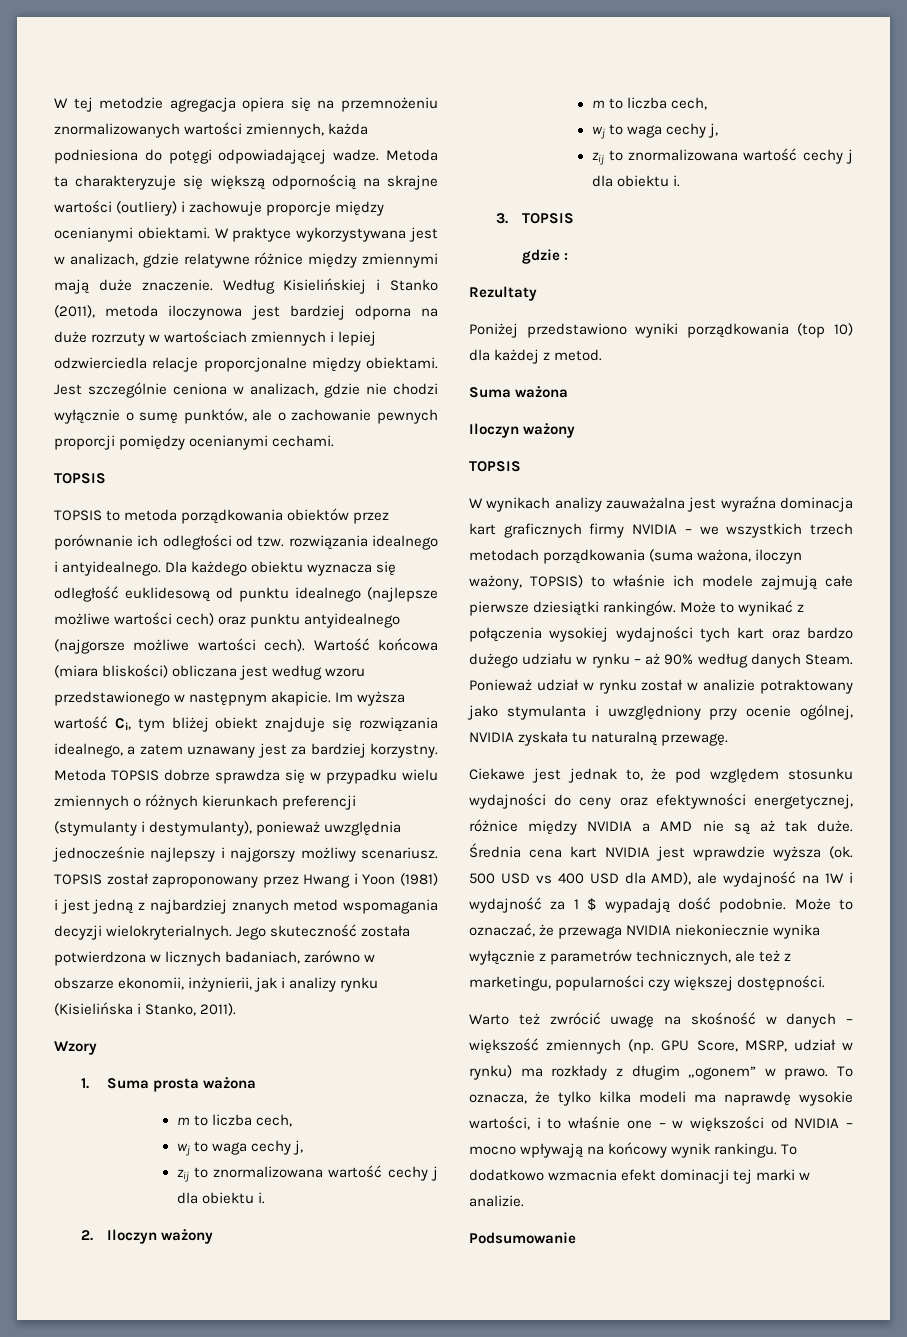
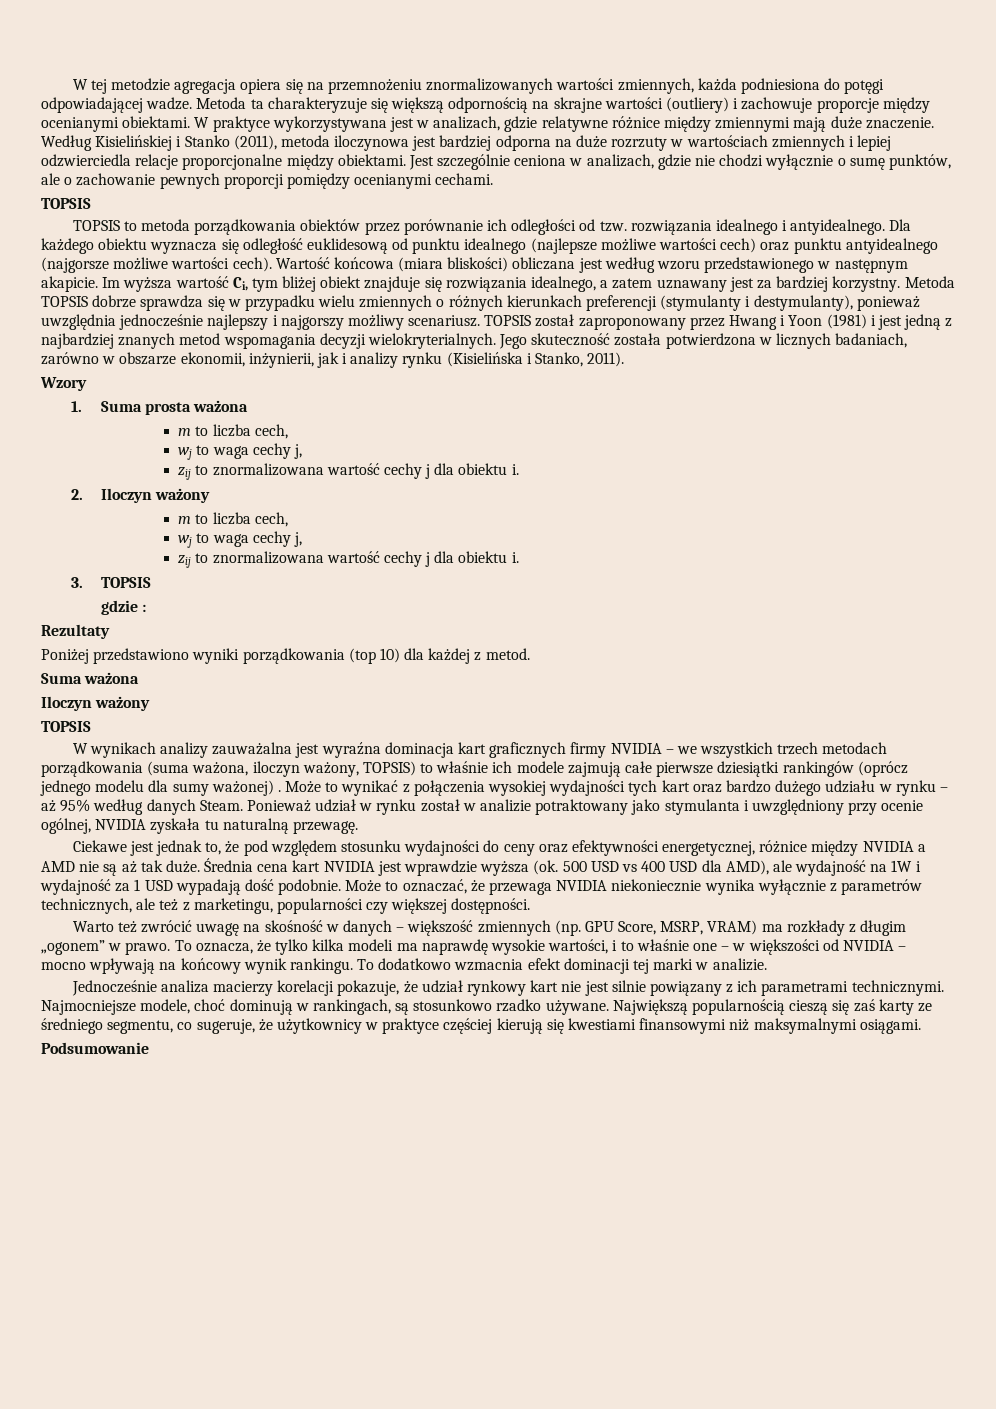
[603,600,677,616] rankingów. -> [782,761,908,777] [40,780,281,796] rankingów (oprócz jednego modelu dla sumy ważonej) .
[664,654,694,665] 90% -> [60,799,91,812] 95%
[587,898,597,911] $ -> [144,880,173,891] USD
[793,1039,853,1051] [469,1065,512,1080] udział w rynku) -> [707,920,758,935] VRAM)
(524, 1201) none -> [71,980,944,996] [41,999,932,1015] [41,1018,921,1034] // Jednocześnie analiza macierzy korelacji pokazuje, że udział rynkowy kart nie jest silnie powiązany z ich parametrami technicznymi. Najmocniejsze modele, choć dominują w rankingach, są stosunkowo rzadko używane. Największą popularnością cieszą się zaś karty ze średniego segmentu, co sugeruje, że użytkownicy w praktyce częściej kierują się kwestiami finansowymi niż maksymalnymi osiągami.

